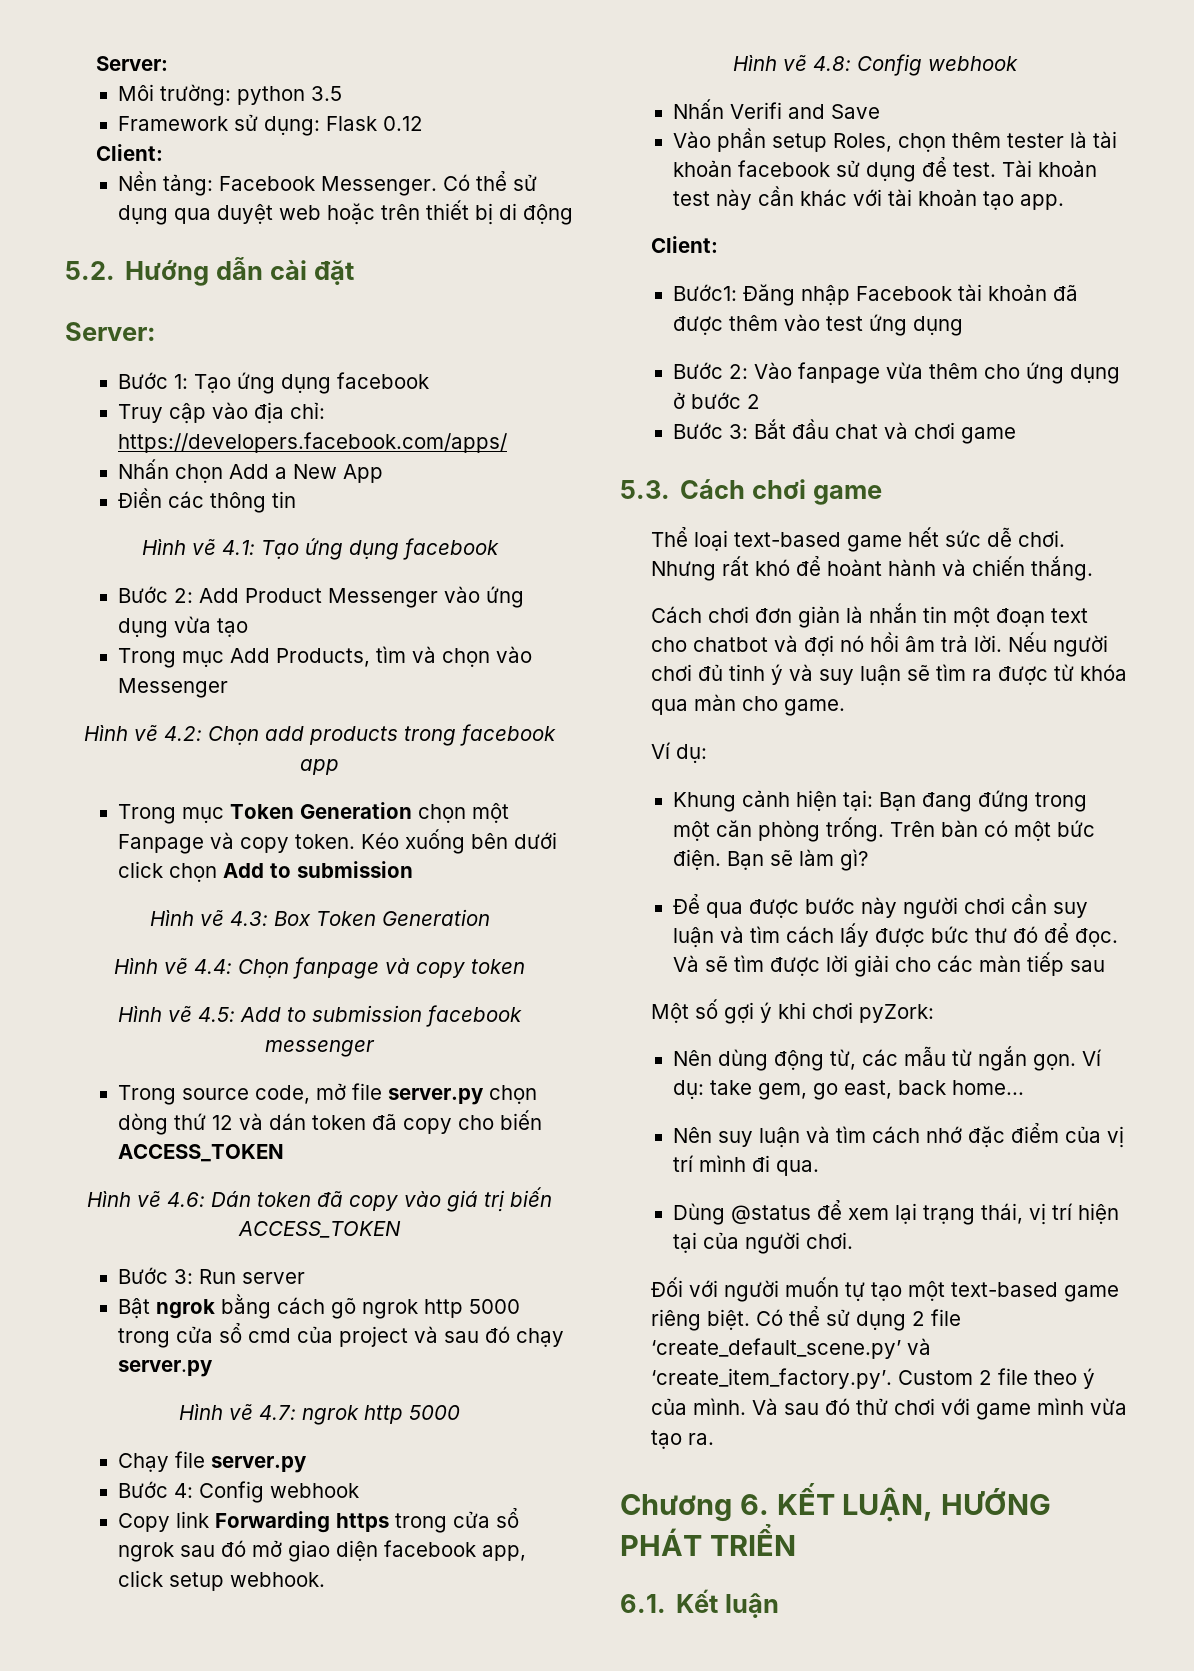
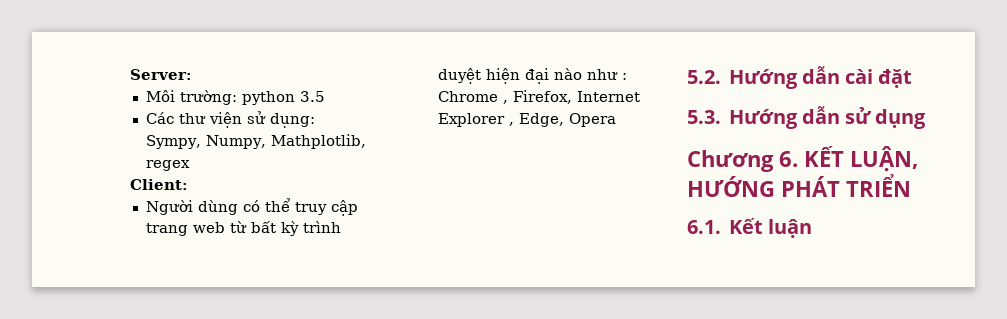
[118,114,424,136] [95,144,163,161] [118,171,538,196] [118,200,574,225] Framework sử dụng: Flask 0.12 // Client: // Nền tảng: Facebook Messenger. Có thể sử dụng qua duyệt web hoặc trên thiết bị di động -> [146,111,316,128] [146,134,367,149] [146,160,191,171] [129,179,188,190] [146,198,359,216] [146,221,342,236] [438,68,628,84] [438,90,641,104] [438,113,617,127] Các thư viện sử dụng: Sympy, Numpy, Mathplotlib, regex // Client: // Người dùng có thể truy cập trang web từ bất kỳ trình duyệt hiện đại nào như : Chrome , Firefox, Internet Explorer , Edge, Opera
[65,322,156,341] [118,372,430,394] [118,402,326,424] [118,432,508,453] [118,459,384,483] [118,488,297,513] [141,538,499,560] [118,586,525,608] [118,616,249,638] [118,646,533,668] [118,678,229,698] [84,724,556,746] [300,759,339,775] [118,802,510,824] [118,829,558,854] [118,861,414,882] [149,909,490,926] [114,957,525,979] [118,1005,522,1027] [265,1040,375,1057] [118,1083,538,1105] [118,1110,543,1135] [118,1144,285,1162] [87,1187,552,1212] [238,1221,401,1238] [118,1267,306,1284] [118,1294,521,1319] [118,1323,565,1348] [118,1360,214,1377] [179,1404,460,1425] [118,1451,308,1473] [118,1481,360,1503] [118,1508,520,1533] [118,1540,527,1562] [118,1570,326,1591] [732,54,1018,76] [673,99,881,119] [673,128,1118,152] [673,157,1098,182] [673,186,1065,210] [650,236,718,253] [673,284,1079,306] [673,314,964,336] [673,362,1121,384] [673,392,761,409] [673,419,1017,444] [620,479,883,505] [650,527,1065,552] [650,556,1093,581] [650,603,1088,628] [650,632,1108,657] [650,664,1127,686] [650,694,845,716] [650,742,707,764] [673,790,1088,812] [673,817,1096,842] [673,849,869,871] [673,894,1089,919] [673,923,1119,948] [673,952,1106,977] [650,999,934,1024] [673,1046,1103,1071] [673,1080,1025,1100] [673,1123,1125,1148] [673,1155,820,1176] [673,1200,1120,1225] [673,1232,854,1254] [650,1277,1119,1302] [650,1306,961,1331] [650,1338,931,1359] [650,1368,1095,1389] [650,1398,1127,1420] [650,1430,714,1449] Server: // Bước 1: Tạo ứng dụng facebook // Truy cập vào địa chỉ: https://developers.facebook.com/apps/ // Nhấn chọn Add a New App // Điền các thông tin // Hình vẽ 4.1: Tạo ứng dụng facebook // Bước 2: Add Product Messenger vào ứng dụng vừa tạo // Trong mục Add Products, tìm và chọn vào Messenger // Hình vẽ 4.2: Chọn add products trong facebook app // Trong mục Token Generation chọn một Fanpage và copy token. Kéo xuống bên dưới click chọn Add to submission // Hình vẽ 4.3: Box Token Generation // Hình vẽ 4.4: Chọn fanpage và copy token // Hình vẽ 4.5: Add to submission facebook messenger // Trong source code, mở file server.py chọn dòng thứ 12 và dán token đã copy cho biến ACCESS_TOKEN // Hình vẽ 4.6: Dán token đã copy vào giá trị biến ACCESS_TOKEN // Bước 3: Run server // Bật ngrok bằng cách gõ ngrok http 5000 trong cửa sổ cmd của project và sau đó chạy server.py // Hình vẽ 4.7: ngrok http 5000 // Chạy file server.py // Bước 4: Config webhook // Copy link Forwarding https trong cửa sổ ngrok sau đó mở giao diện facebook app, click setup webhook. // Hình vẽ 4.8: Config webhook // Nhấn Verifi and Save // Vào phần setup Roles, chọn thêm tester là tài khoản facebook sử dụng để test. Tài khoản test này cần khác với tài khoản tạo app. // Client: // Bước1: Đăng nhập Facebook tài khoản đã được thêm vào test ứng dụng // Bước 2: Vào fanpage vừa thêm cho ứng dụng ở bước 2 // Bước 3: Bắt đầu chat và chơi game // 5.3. Cách chơi game // Thể loại text-based game hết sức dễ chơi. Nhưng rất khó để hoànt hành và chiến thắng. // Cách chơi đơn giản là nhắn tin một đoạn text cho chatbot và đợi nó hồi âm trả lời. Nếu người chơi đủ tinh ý và suy luận sẽ tìm ra được từ khóa qua màn cho game. // Ví dụ: // Khung cảnh hiện tại: Bạn đang đứng trong một căn phòng trống. Trên bàn có một bức điện. Bạn sẽ làm gì? // Để qua được bước này người chơi cần suy luận và tìm cách lấy được bức thư đó để đọc. Và sẽ tìm được lời giải cho các màn tiếp sau // Một số gợi ý khi chơi pyZork: // Nên dùng động từ, các mẫu từ ngắn gọn. Ví dụ: take gem, go east, back home... // Nên suy luận và tìm cách nhớ đặc điểm của vị trí mình đi qua. // Dùng @status để xem lại trạng thái, vị trí hiện tại của người chơi. // Đối với người muốn tự tạo một text-based game riêng biệt. Có thể sử dụng 2 file ‘create_default_scene.py’ và ‘create_item_factory.py’. Custom 2 file theo ý của mình. Và sau đó thử chơi với game mình vừa tạo ra. -> [687,106,927,129] 5.3. Hướng dẫn sử dụng

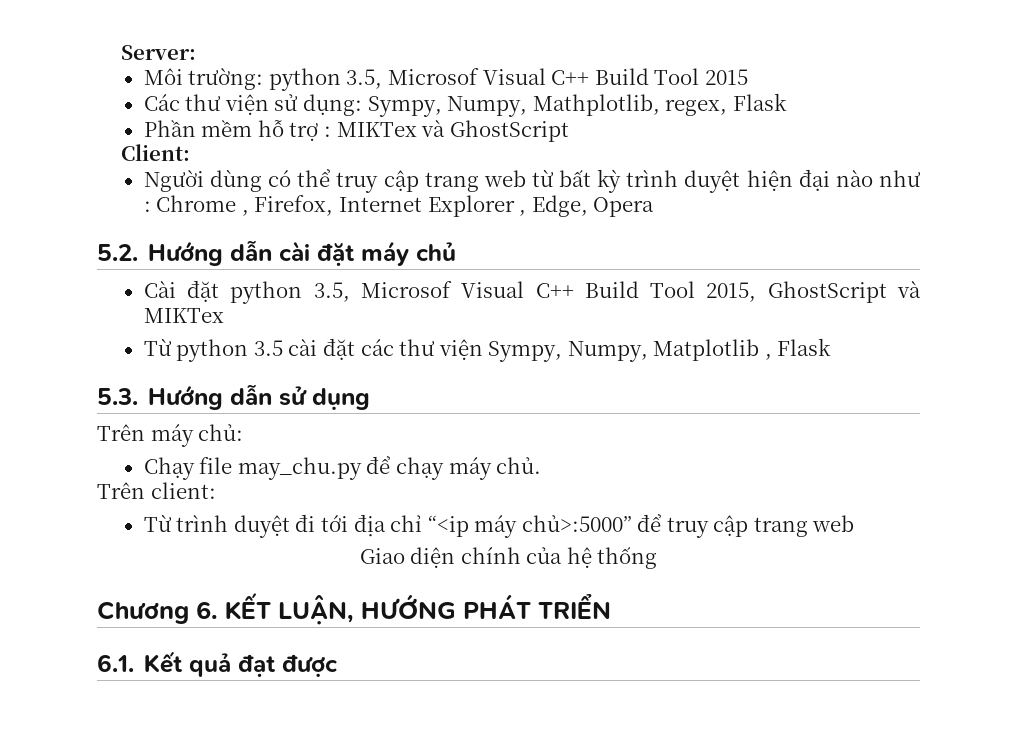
[300,91,326,102] 3.5 -> [346,68,748,89] 3.5, Microsof Visual C++ Build Tool 2015
[146,160,191,171] regex -> [665,93,787,116] [143,119,569,142] regex, Flask // Phần mềm hỗ trợ : MIKTex và GhostScript
(913, 78) none -> [361,241,457,266] [143,280,922,304] [143,308,224,323] [143,338,832,362] máy chủ // Cài đặt python 3.5, Microsof Visual C++ Build Tool 2015, GhostScript và MIKTex // Từ python 3.5 cài đặt các thư viện Sympy, Numpy, Matplotlib , Flask
(927, 119) none -> [97,424,244,447] [143,456,542,480] [97,482,216,499] [143,514,855,538] [359,547,658,569] // Trên máy chủ: // Chạy file may_chu.py để chạy máy chủ. // Trên client: // Từ trình duyệt đi tới địa chỉ “<ip máy chủ>:5000” để truy cập trang web // Giao diện chính của hệ thống
[767,219,812,238] luận -> [189,653,339,677] quả đạt được

